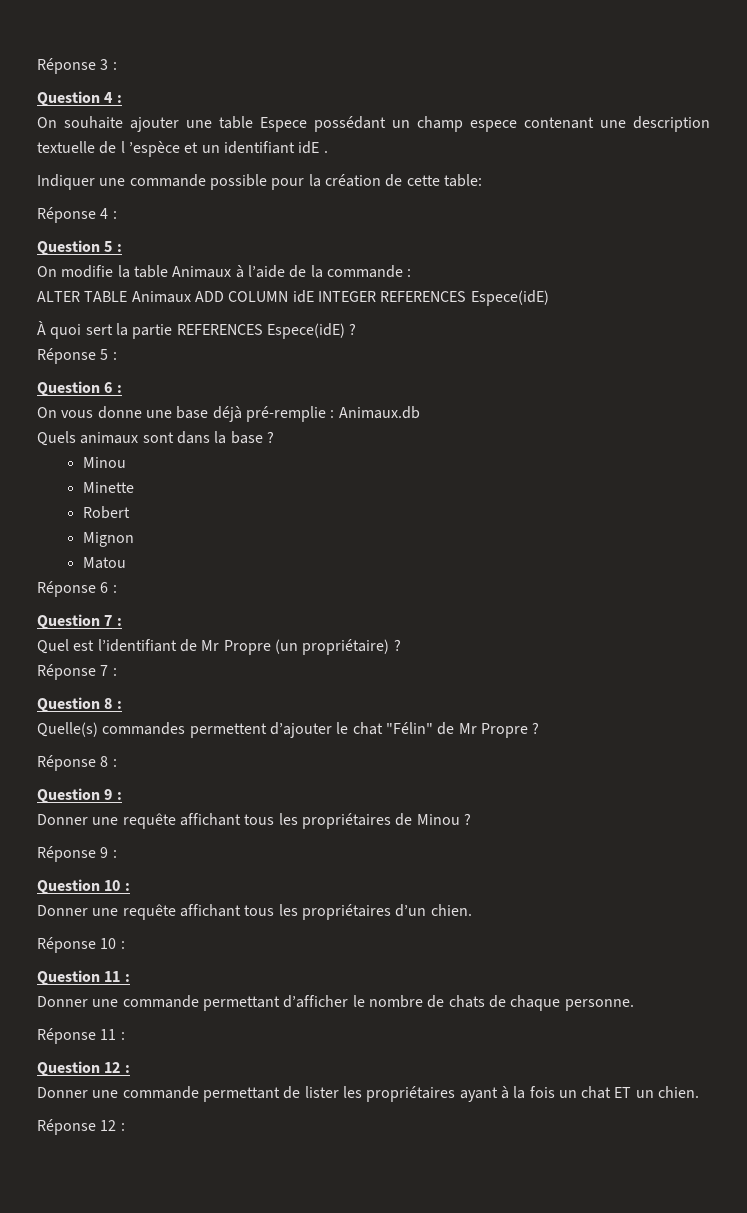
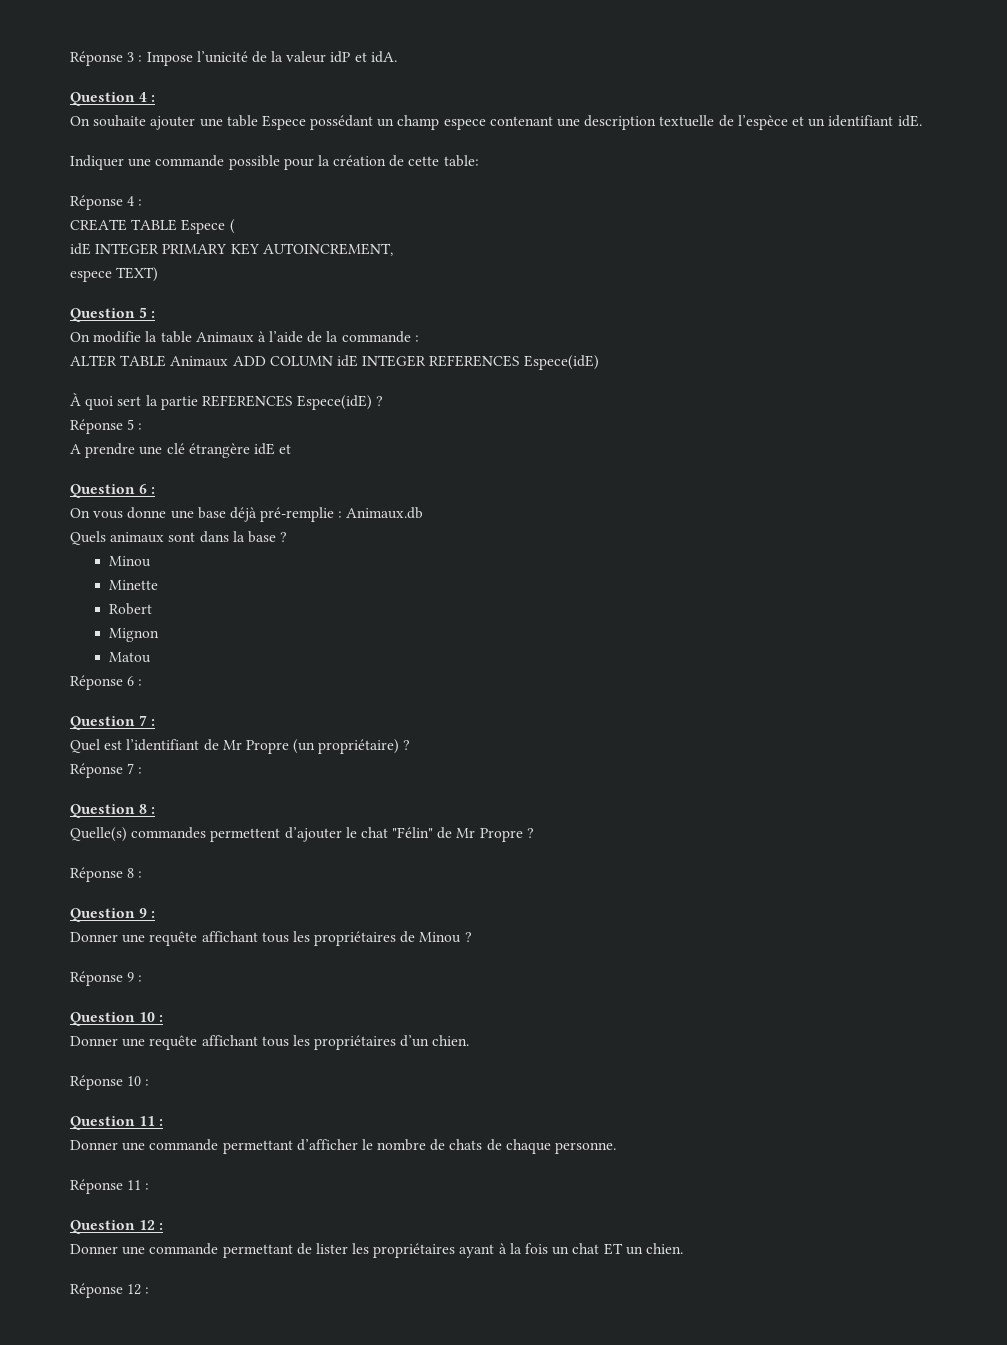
(117, 66) none -> [146,51,397,66] Impose l’unicité de la valeur idP et idA.
[120,141,180,157] l ’espèce -> [737,115,788,130] l’espèce
[298,141,328,154] idE . -> [897,115,922,127] idE.
(117, 215) none -> [70,219,235,234] [70,243,393,256] [70,267,159,282] // CREATE TABLE Espece ( // idE INTEGER PRIMARY KEY AUTOINCREMENT, // espece TEXT)
(117, 356) none -> [70,443,292,458] // A prendre une clé étrangère idE et

